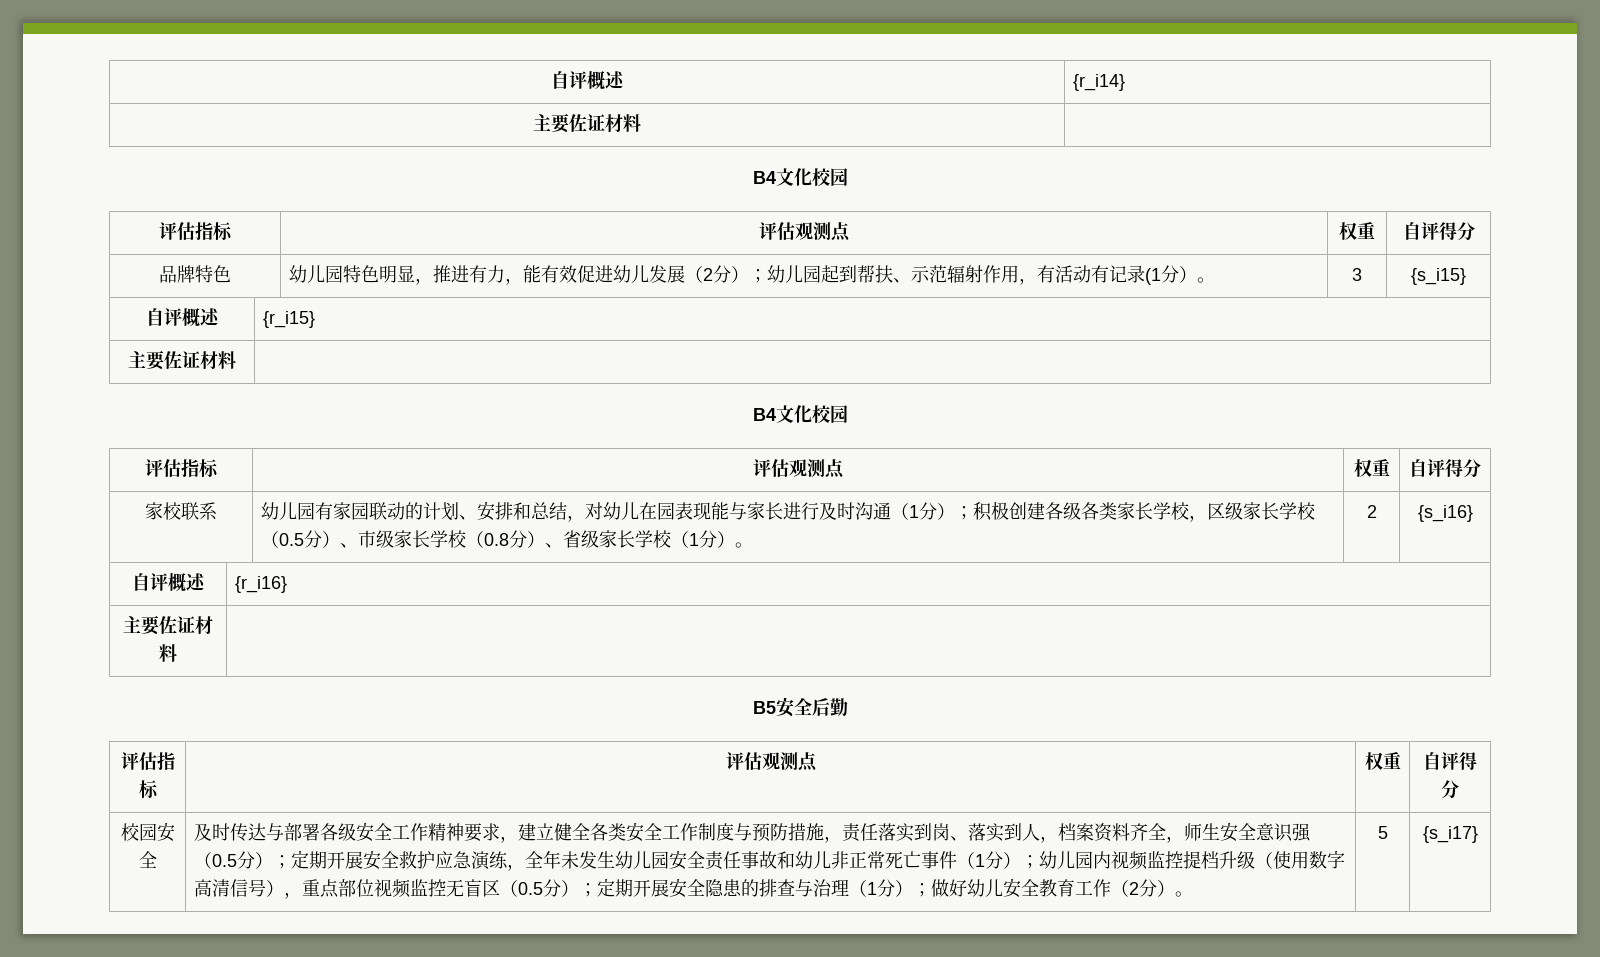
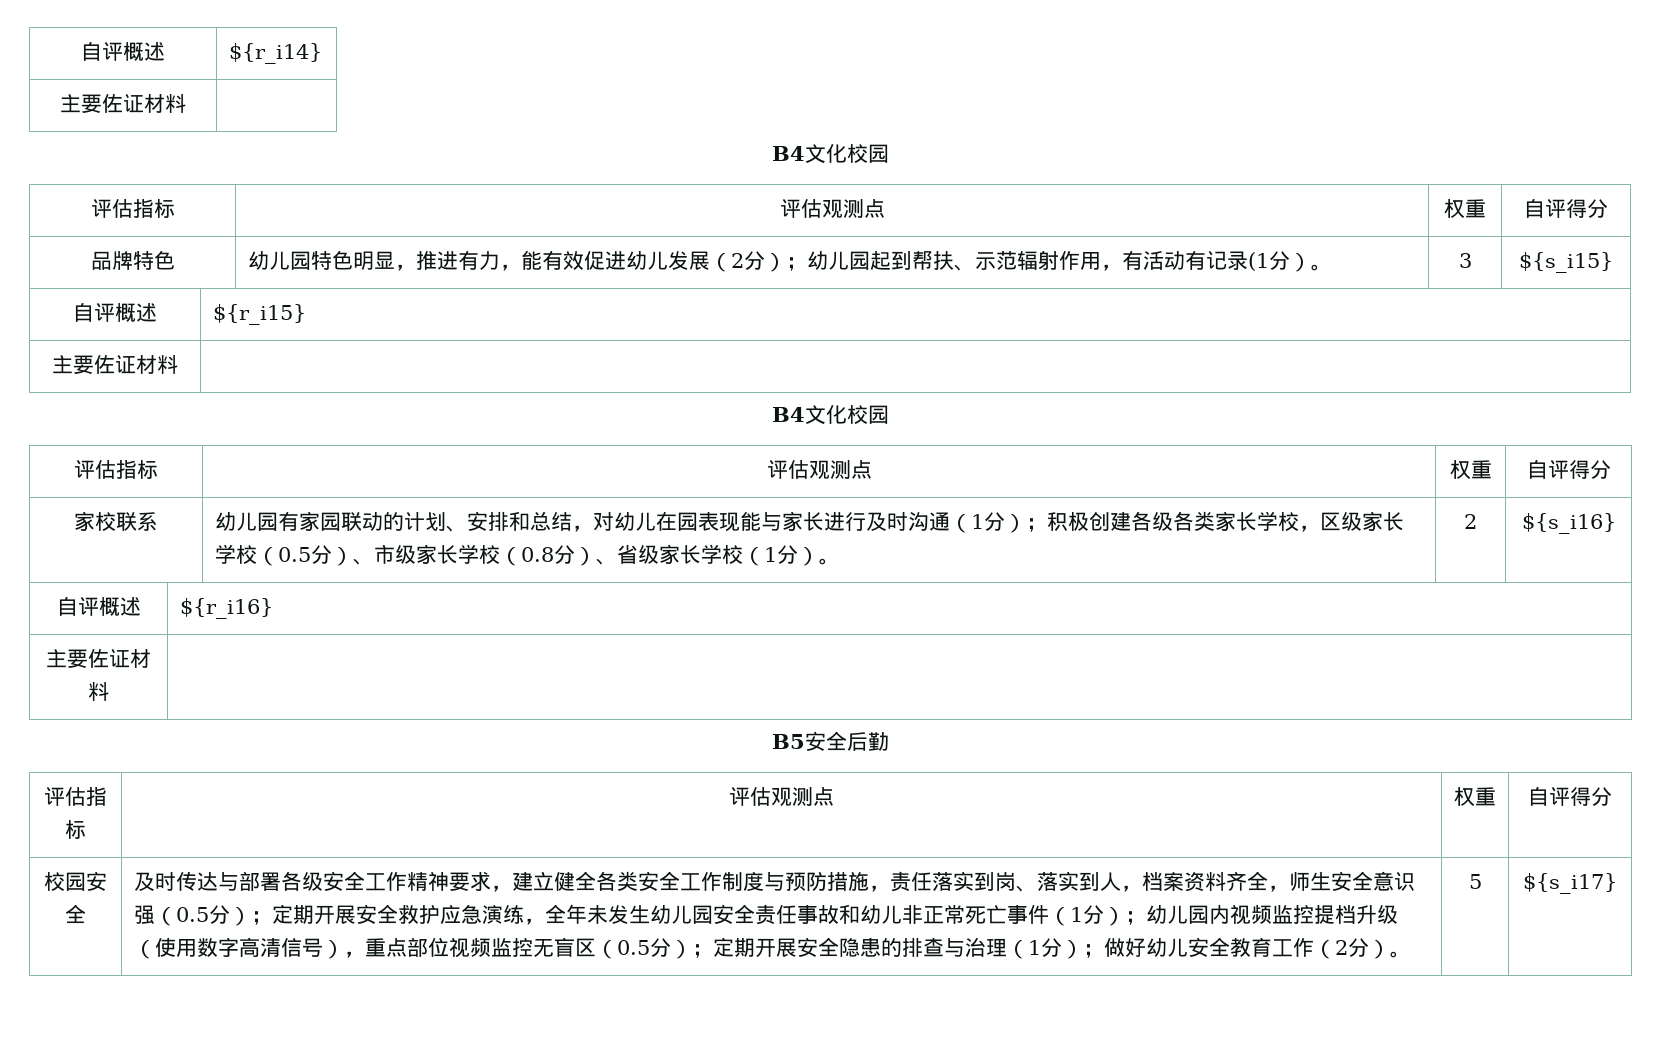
[551,71,625,90] [1072,74,1125,91] 自评概述 | {r_i14} -> [81,41,165,61] [228,43,322,64] 自评概述 | ${r_i14}
[1411,268,1466,285] [146,308,220,327] [262,311,315,328] {s_i15} // 自评概述 | {r_i15} -> [1519,252,1613,273] [73,302,157,322] [212,304,306,325] ${s_i15} // 自评概述 | ${r_i15}
[1417,505,1473,522] [132,573,206,592] [234,576,287,593] {s_i16} // 自评概述 | {r_i16} -> [1521,513,1616,534] [56,596,141,616] [179,598,273,619] ${s_i16} // 自评概述 | ${r_i16}
[1422,826,1478,843] {s_i17} -> [1523,873,1617,894] ${s_i17}

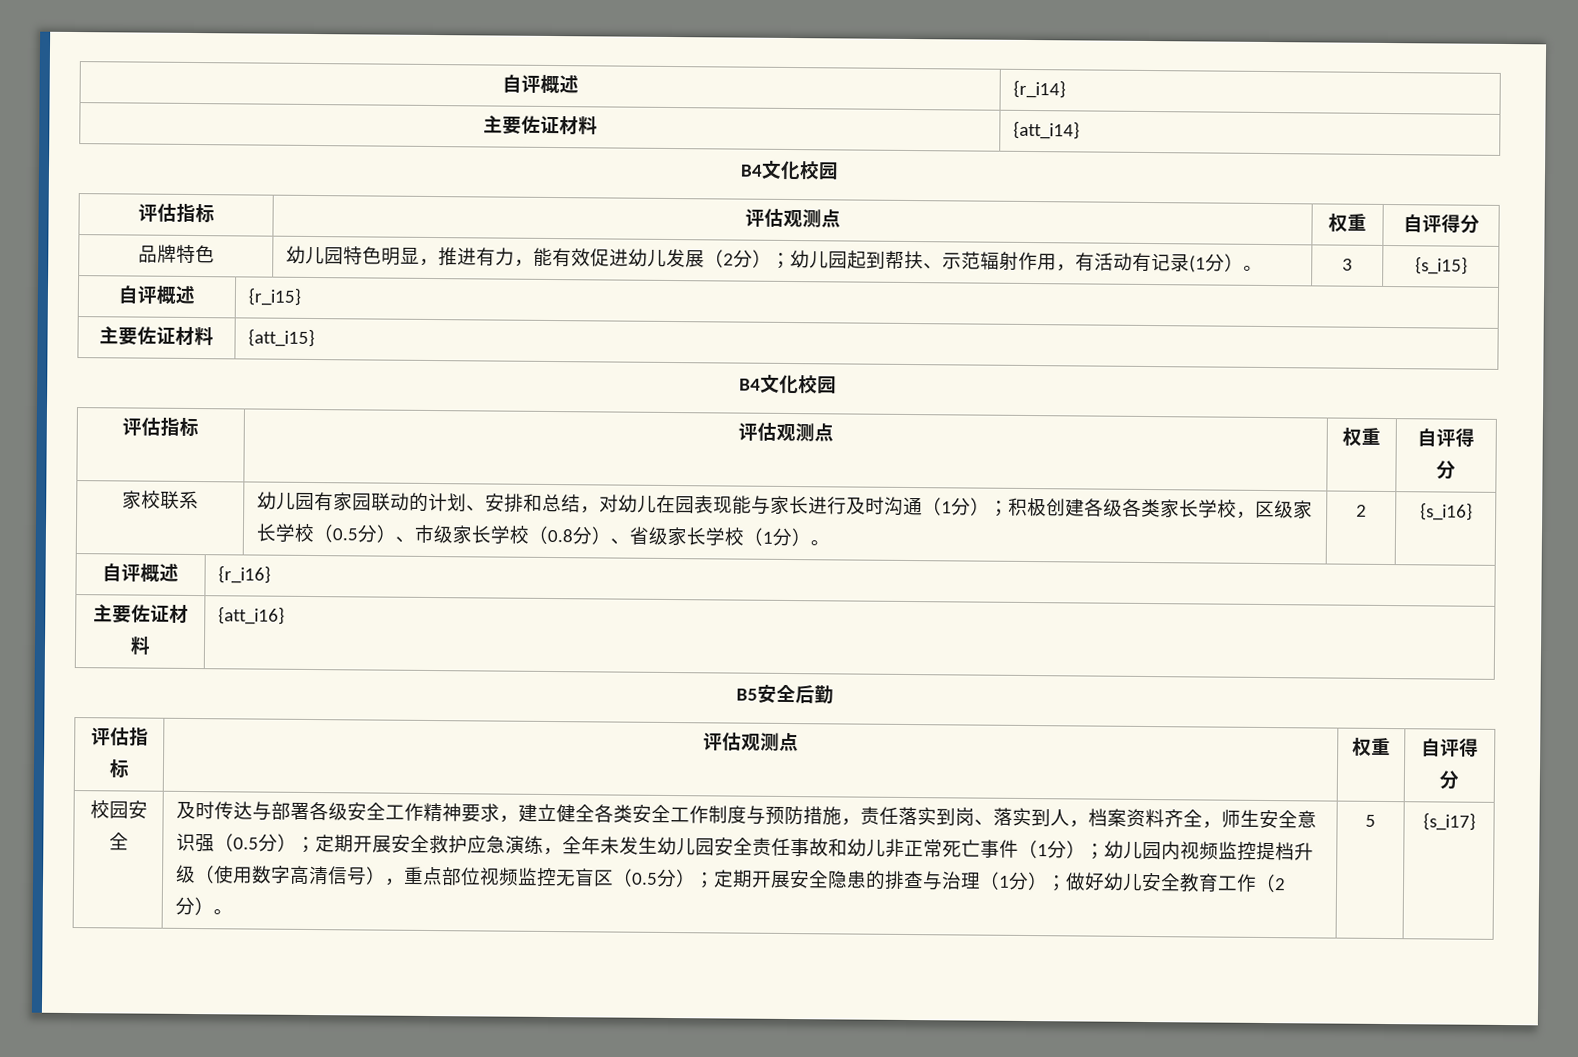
[81,41,165,61] [228,43,322,64] [60,94,186,113] 自评概述 | ${r_i14} // 主要佐证材料 | -> [501,74,579,95] [1013,79,1067,99] [482,115,598,136] [1013,120,1081,140] 自评概述 | {r_i14} // 主要佐证材料 | {att_i14}
[1519,252,1613,273] [73,302,157,322] [212,304,306,325] [52,355,178,374] ${s_i15} // 自评概述 | ${r_i15} // 主要佐证材料 | -> [1414,256,1468,275] [118,285,196,305] [248,287,302,306] [99,326,214,347] [248,328,316,348] {s_i15} // 自评概述 | {r_i15} // 主要佐证材料 | {att_i15}
[1521,513,1616,534] [56,596,141,616] [179,598,273,619] [46,649,151,668] [88,682,109,701] ${s_i16} // 自评概述 | ${r_i16} // 主要佐证材料 | -> [1419,502,1473,521] [102,563,179,583] [218,565,272,584] [92,604,189,624] [129,636,151,655] [218,606,286,625] {s_i16} // 自评概述 | {r_i16} // 主要佐证材料 | {att_i16}
[1523,873,1617,894] ${s_i17} -> [1422,812,1476,831] {s_i17}

